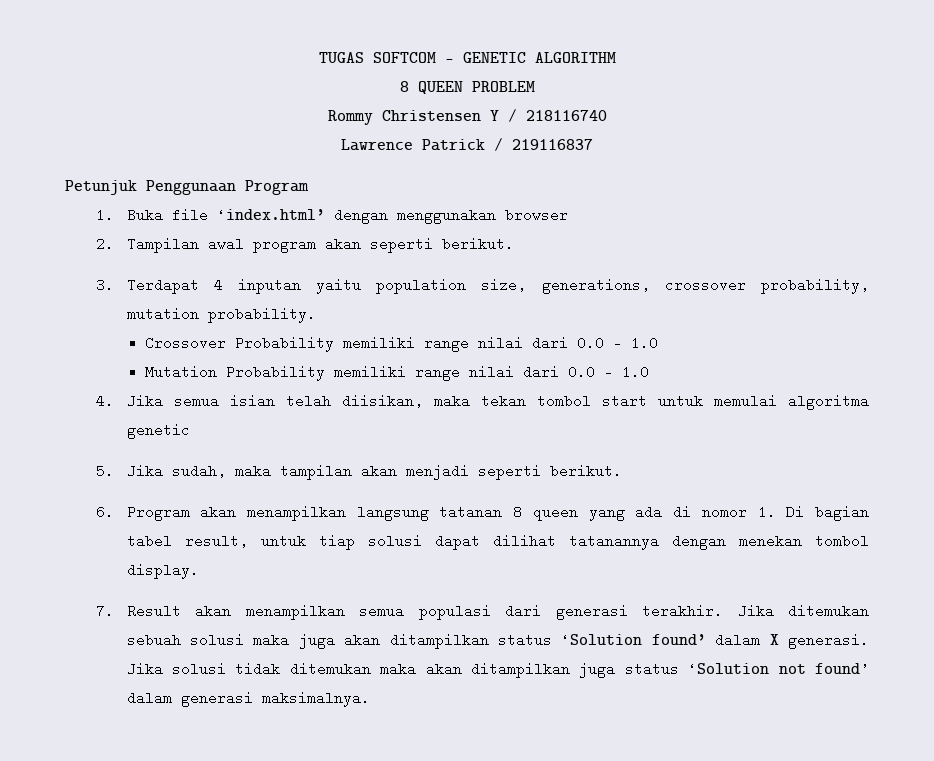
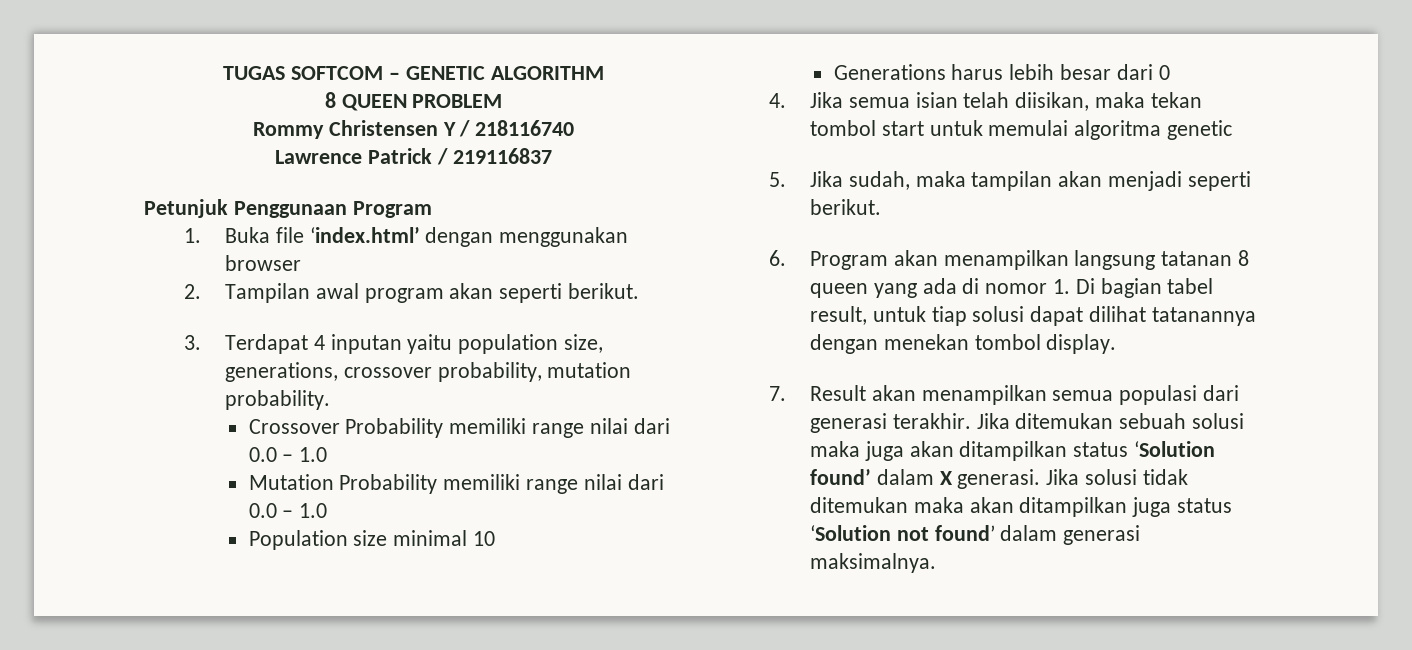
(650, 372) none -> [248,530,495,550] [833,64,1170,80] // Population size minimal 10 // Generations harus lebih besar dari 0

